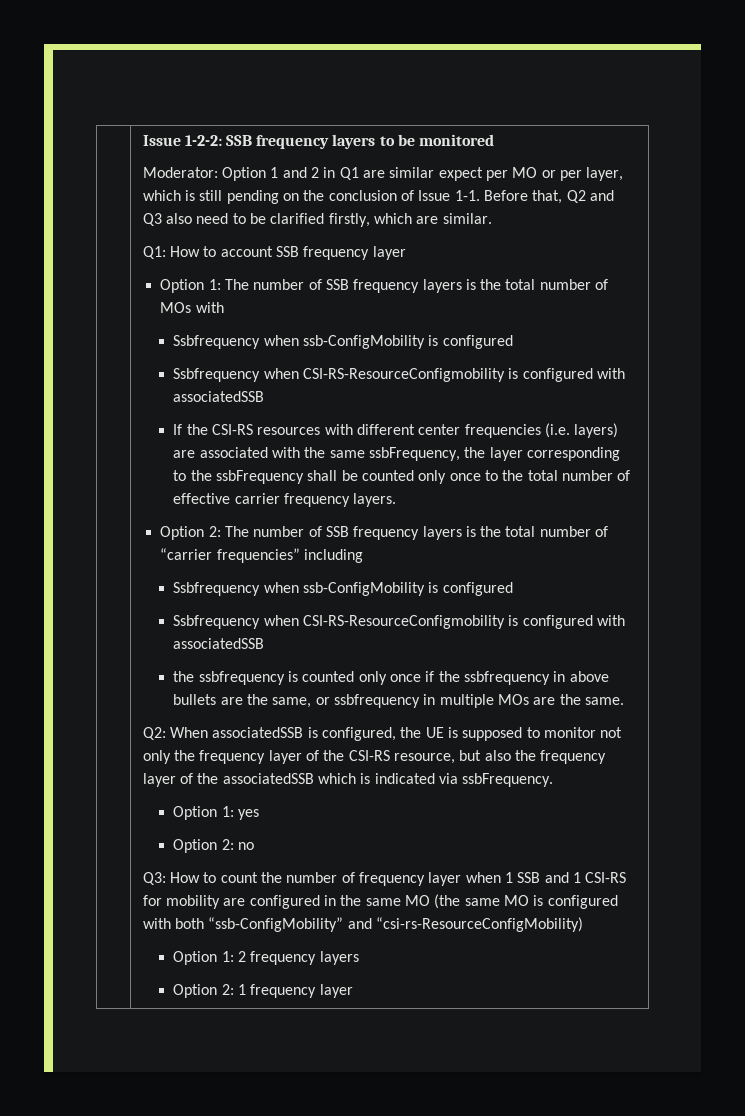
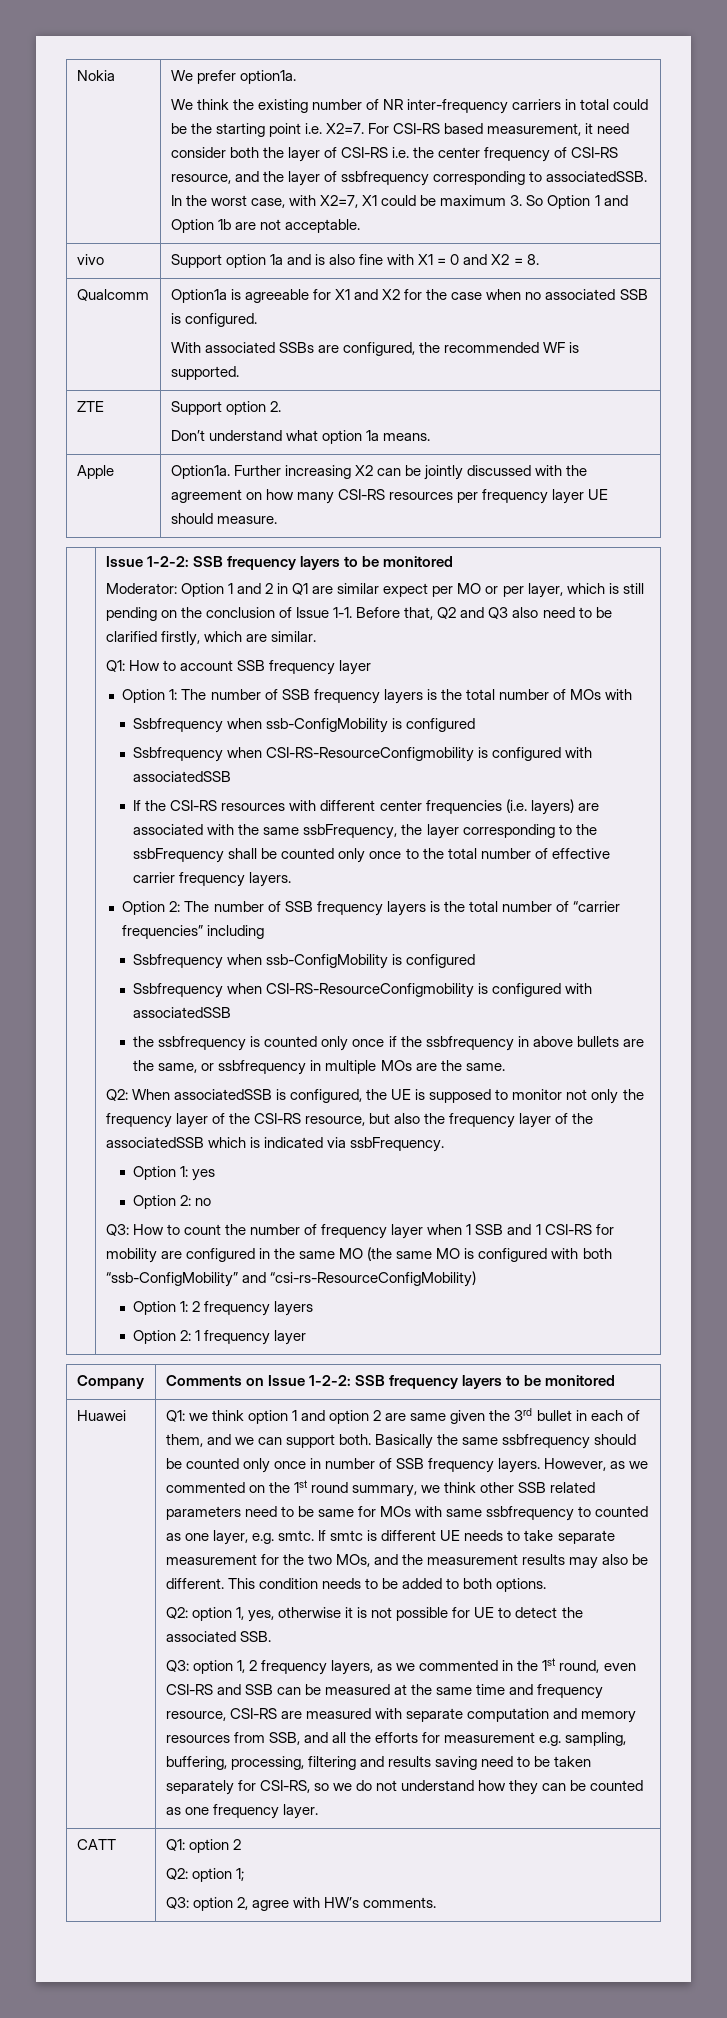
(142, 140) none -> [76,70,115,81] [170,70,296,84] [170,99,649,114] [170,123,630,137] [170,147,619,162] [170,171,648,186] [170,195,628,209] [170,219,361,233] [76,254,104,265] [170,254,539,268] [76,289,149,301] [170,289,648,303] [170,313,257,327] [170,342,580,356] [170,366,239,380] [76,401,104,412] [170,401,281,415] [170,430,431,444] [76,465,114,479] [170,465,588,480] [170,489,609,504] [170,513,277,524] Nokia | We prefer option1a. // We think the existing number of NR inter-frequency carriers in total could be the starting point i.e. X2=7. For CSI-RS based measurement, it need consider both the layer of CSI-RS i.e. the center frequency of CSI-RS resource, and the layer of ssbfrequency corresponding to associatedSSB. In the worst case, with X2=7, X1 could be maximum 3. So Option 1 and Option 1b are not acceptable. // vivo | Support option 1a and is also fine with X1 = 0 and X2 = 8. // Qualcomm | Option1a is agreeable for X1 and X2 for the case when no associated SSB is configured. // With associated SSBs are configured, the recommended WF is supported. // ZTE | Support option 2. // Don’t understand what option 1a means. // Apple | Option1a. Further increasing X2 can be jointly discussed with the agreement on how many CSI-RS resources per frequency layer UE should measure. //
(353, 991) none -> [76,1375,144,1389] [165,1375,616,1389] [76,1410,126,1421] [165,1408,640,1424] [165,1434,637,1449] [165,1458,649,1473] [165,1480,596,1497] [165,1506,649,1521] [165,1530,615,1545] [165,1554,649,1569] [165,1578,547,1592] [165,1607,583,1622] [165,1631,271,1642] [165,1658,636,1675] [165,1684,604,1699] [165,1708,637,1723] [165,1732,627,1746] [165,1756,592,1770] [165,1780,644,1795] [165,1804,318,1819] [76,1839,116,1850] [165,1839,241,1853] [165,1868,244,1882] [165,1897,437,1911] // Company | Comments on Issue 1-2-2: SSB frequency layers to be monitored // Huawei | Q1: we think option 1 and option 2 are same given the 3rd bullet in each of them, and we can support both. Basically the same ssbfrequency should be counted only once in number of SSB frequency layers. However, as we commented on the 1st round summary, we think other SSB related parameters need to be same for MOs with same ssbfrequency to counted as one layer, e.g. smtc. If smtc is different UE needs to take separate measurement for the two MOs, and the measurement results may also be different. This condition needs to be added to both options. // Q2: option 1, yes, otherwise it is not possible for UE to detect the associated SSB. // Q3: option 1, 2 frequency layers, as we commented in the 1st round, even CSI-RS and SSB can be measured at the same time and frequency resource, CSI-RS are measured with separate computation and memory resources from SSB, and all the efforts for measurement e.g. sampling, buffering, processing, filtering and results saving need to be taken separately for CSI-RS, so we do not understand how they can be counted as one frequency layer. // CATT | Q1: option 2 // Q2: option 1; // Q3: option 2, agree with HW’s comments.

